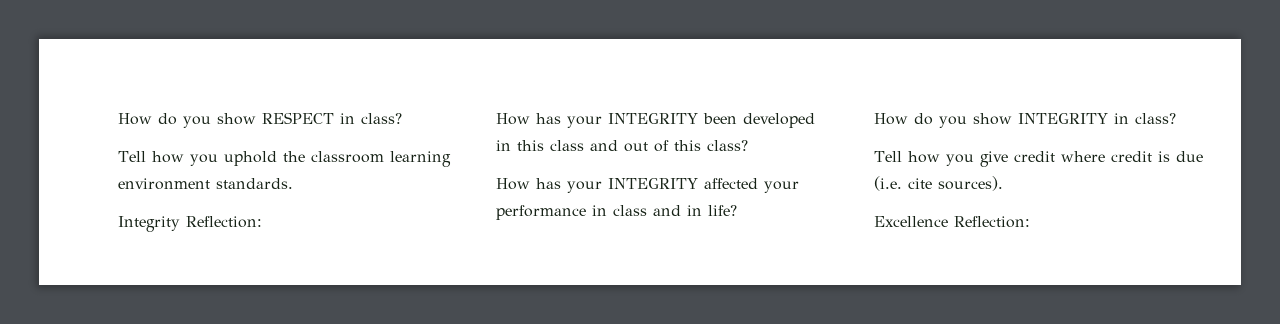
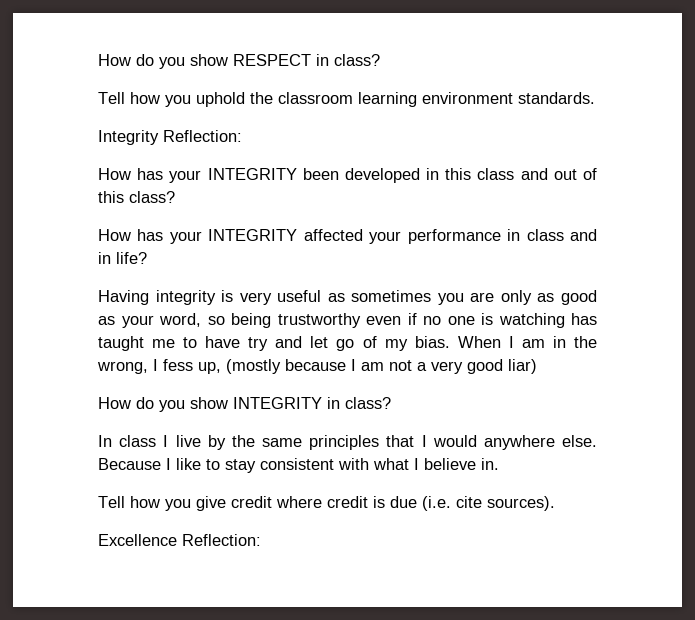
(737, 210) none -> [98,290,597,305] [98,313,597,328] [98,336,597,351] [97,359,537,374] // Having integrity is very useful as sometimes you are only as good as your word, so being trustworthy even if no one is watching has taught me to have try and let go of my bias. When I am in the wrong, I fess up, (mostly because I am not a very good liar)
(1176, 118) none -> [98,435,597,450] [98,458,499,473] // In class I live by the same principles that I would anywhere else. Because I like to stay consistent with what I believe in.

